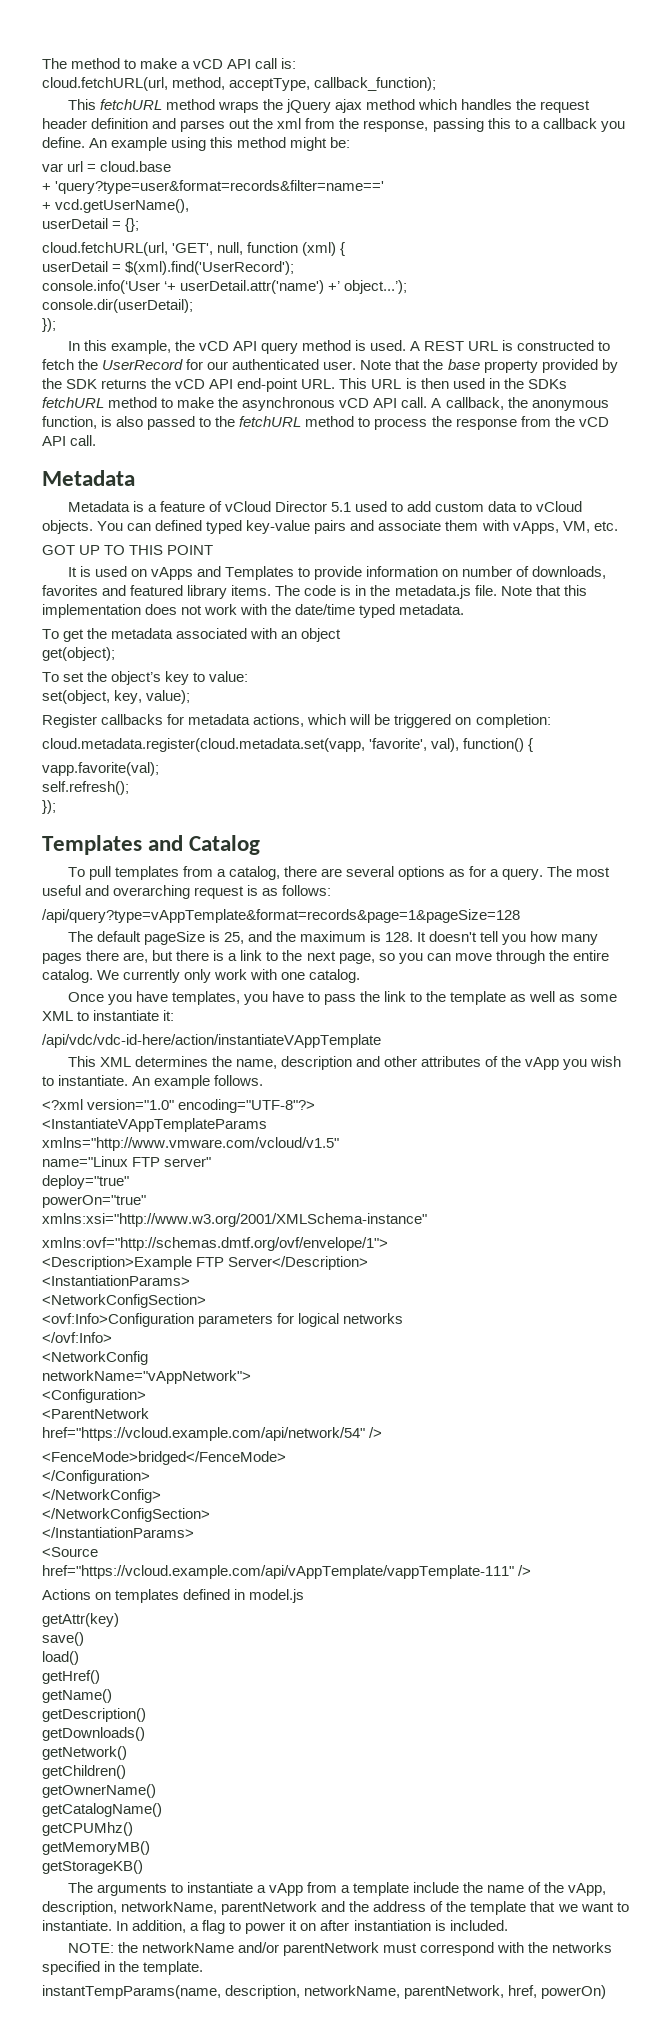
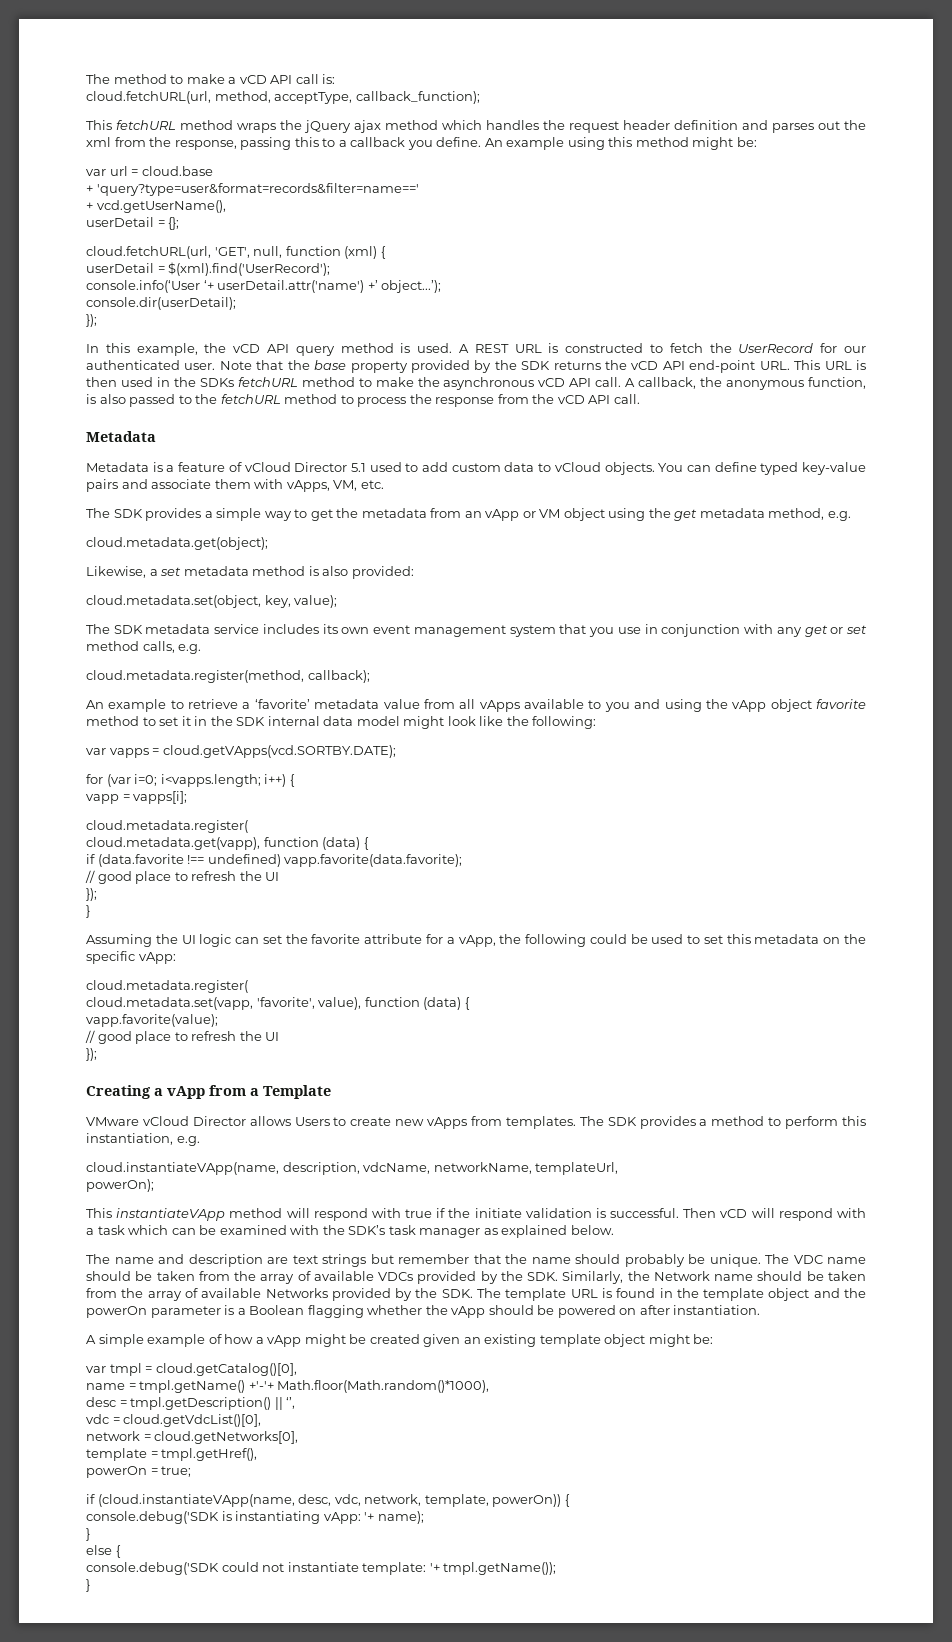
[155,520,203,531] defined -> [714,462,757,472] define
[42,545,214,555] [67,566,607,580] [42,585,587,599] [42,604,465,618] [42,628,342,642] [42,647,115,661] [42,671,249,685] [42,690,191,704] [42,714,551,728] [42,738,534,752] [42,762,159,776] [42,781,129,795] [42,800,56,814] [42,835,261,855] [67,866,611,880] [42,885,332,899] [42,909,520,923] [67,931,599,945] [42,950,609,964] [42,969,361,983] [67,991,617,1005] [42,1010,175,1021] [42,1034,381,1048] [67,1056,622,1070] [42,1075,264,1089] [42,1099,316,1113] [42,1118,267,1132] [42,1137,339,1151] [42,1156,212,1167] [42,1175,129,1189] [42,1195,146,1208] [42,1213,427,1227] [42,1237,388,1251] [42,1256,369,1270] [42,1275,190,1286] [42,1294,206,1308] [42,1313,404,1327] [42,1332,112,1343] [42,1351,148,1365] [42,1370,251,1384] [42,1389,146,1403] [42,1408,149,1419] [42,1427,383,1441] [42,1451,286,1465] [42,1470,150,1484] [42,1489,161,1503] [42,1508,210,1522] [42,1527,194,1538] [42,1547,98,1557] [42,1565,532,1579] [42,1589,305,1603] [42,1613,119,1627] [42,1632,84,1646] [42,1651,79,1665] [42,1670,100,1684] [42,1689,112,1703] [42,1708,146,1722] [42,1727,145,1741] [42,1746,127,1760] [42,1765,126,1779] [42,1784,156,1798] [42,1803,162,1817] [42,1822,133,1836] [42,1841,150,1855] [42,1860,143,1874] [67,1882,607,1896] [42,1901,629,1915] [42,1920,508,1934] [67,1942,613,1956] [42,1961,204,1975] [42,1985,607,1999] GOT UP TO THIS POINT // It is used on vApps and Templates to provide information on number of downloads, favorites and featured library items. The code is in the metadata.js file. Note that this implementation does not work with the date/time typed metadata. // To get the metadata associated with an object // get(object); // To set the object’s key to value: // set(object, key, value); // Register callbacks for metadata actions, which will be triggered on completion: // cloud.metadata.register(cloud.metadata.set(vapp, 'favorite', val), function() { // vapp.favorite(val); // self.refresh(); // }); // Templates and Catalog // To pull templates from a catalog, there are several options as for a query. The most useful and overarching request is as follows: // /api/query?type=vAppTemplate&format=records&page=1&pageSize=128 // The default pageSize is 25, and the maximum is 128. It doesn't tell you how many pages there are, but there is a link to the next page, so you can move through the entire catalog. We currently only work with one catalog. // Once you have templates, you have to pass the link to the template as well as some XML to instantiate it: // /api/vdc/vdc-id-here/action/instantiateVAppTemplate // This XML determines the name, description and other attributes of the vApp you wish to instantiate. An example follows. // <?xml version="1.0" encoding="UTF-8"?> // <InstantiateVAppTemplateParams // xmlns="http://www.vmware.com/vcloud/v1.5" // name="Linux FTP server" // deploy="true" // powerOn="true" // xmlns:xsi="http://www.w3.org/2001/XMLSchema-instance" // xmlns:ovf="http://schemas.dmtf.org/ovf/envelope/1"> // <Description>Example FTP Server</Description> // <InstantiationParams> // <NetworkConfigSection> // <ovf:Info>Configuration parameters for logical networks // </ovf:Info> // <NetworkConfig // networkName="vAppNetwork"> // <Configuration> // <ParentNetwork // href="https://vcloud.example.com/api/network/54" /> // <FenceMode>bridged</FenceMode> // </Configuration> // </NetworkConfig> // </NetworkConfigSection> // </InstantiationParams> // <Source // href="https://vcloud.example.com/api/vAppTemplate/vappTemplate-111" /> // Actions on templates defined in model.js // getAttr(key) // save() // load() // getHref() // getName() // getDescription() // getDownloads() // getNetwork() // getChildren() // getOwnerName() // getCatalogName() // getCPUMhz() // getMemoryMB() // getStorageKB() // The arguments to instantiate a vApp from a template include the name of the vApp, description, networkName, parentNetwork and the address of the template that we want to instantiate. In addition, a flag to power it on after instantiation is included. // NOTE: the networkName and/or parentNetwork must correspond with the networks specified in the template. // instantTempParams(name, description, networkName, parentNetwork, href, powerOn) -> [86,508,851,521] [86,537,268,550] [86,566,414,579] [86,595,338,608] [86,624,867,637] [86,641,202,654] [86,670,370,683] [86,699,866,712] [86,716,597,729] [86,745,396,758] [86,774,295,787] [86,791,188,804] [86,820,248,833] [86,837,369,850] [86,854,463,867] [85,870,280,884] [86,888,97,901] [86,905,90,918] [86,934,866,947] [86,951,176,964] [86,980,248,993] [86,997,470,1010] [86,1014,218,1027] [85,1030,280,1044] [86,1048,97,1061] [86,1085,331,1099] [86,1116,867,1129] [86,1133,200,1146] [86,1162,619,1175] [86,1179,154,1192] [86,1208,866,1221] [86,1225,614,1238] [86,1254,866,1267] [86,1271,867,1284] [86,1288,866,1301] [86,1305,761,1318] [86,1334,714,1347] [86,1363,297,1376] [86,1380,490,1393] [86,1397,296,1410] [86,1414,262,1427] [86,1431,299,1444] [86,1448,258,1461] [86,1466,192,1478] [86,1494,570,1507] [86,1511,424,1524] [86,1528,90,1541] [86,1545,121,1558] [86,1562,557,1575] [86,1579,90,1592] The SDK provides a simple way to get the metadata from an vApp or VM object using the get metadata method, e.g. // cloud.metadata.get(object); // Likewise, a set metadata method is also provided: // cloud.metadata.set(object, key, value); // The SDK metadata service includes its own event management system that you use in conjunction with any get or set method calls, e.g. // cloud.metadata.register(method, callback); // An example to retrieve a ‘favorite’ metadata value from all vApps available to you and using the vApp object favorite method to set it in the SDK internal data model might look like the following: // var vapps = cloud.getVApps(vcd.SORTBY.DATE); // for (var i=0; i<vapps.length; i++) { // vapp = vapps[i]; // cloud.metadata.register( // cloud.metadata.get(vapp), function (data) { // if (data.favorite !== undefined) vapp.favorite(data.favorite); // // good place to refresh the UI // }); // } // Assuming the UI logic can set the favorite attribute for a vApp, the following could be used to set this metadata on the specific vApp: // cloud.metadata.register( // cloud.metadata.set(vapp, 'favorite', value), function (data) { // vapp.favorite(value); // // good place to refresh the UI // }); // Creating a vApp from a Template // VMware vCloud Director allows Users to create new vApps from templates. The SDK provides a method to perform this instantiation, e.g. // cloud.instantiateVApp(name, description, vdcName, networkName, templateUrl, // powerOn); // This instantiateVApp method will respond with true if the initiate validation is successful. Then vCD will respond with a task which can be examined with the SDK’s task manager as explained below. // The name and description are text strings but remember that the name should probably be unique. The VDC name should be taken from the array of available VDCs provided by the SDK. Similarly, the Network name should be taken from the array of available Networks provided by the SDK. The template URL is found in the template object and the powerOn parameter is a Boolean flagging whether the vApp should be powered on after instantiation. // A simple example of how a vApp might be created given an existing template object might be: // var tmpl = cloud.getCatalog()[0], // name = tmpl.getName() +'-'+ Math.floor(Math.random()*1000), // desc = tmpl.getDescription() || ‘’, // vdc = cloud.getVdcList()[0], // network = cloud.getNetworks[0], // template = tmpl.getHref(), // powerOn = true; // if (cloud.instantiateVApp(name, desc, vdc, network, template, powerOn)) { // console.debug('SDK is instantiating vApp: '+ name); // } // else { // console.debug('SDK could not instantiate template: '+ tmpl.getName()); // }

